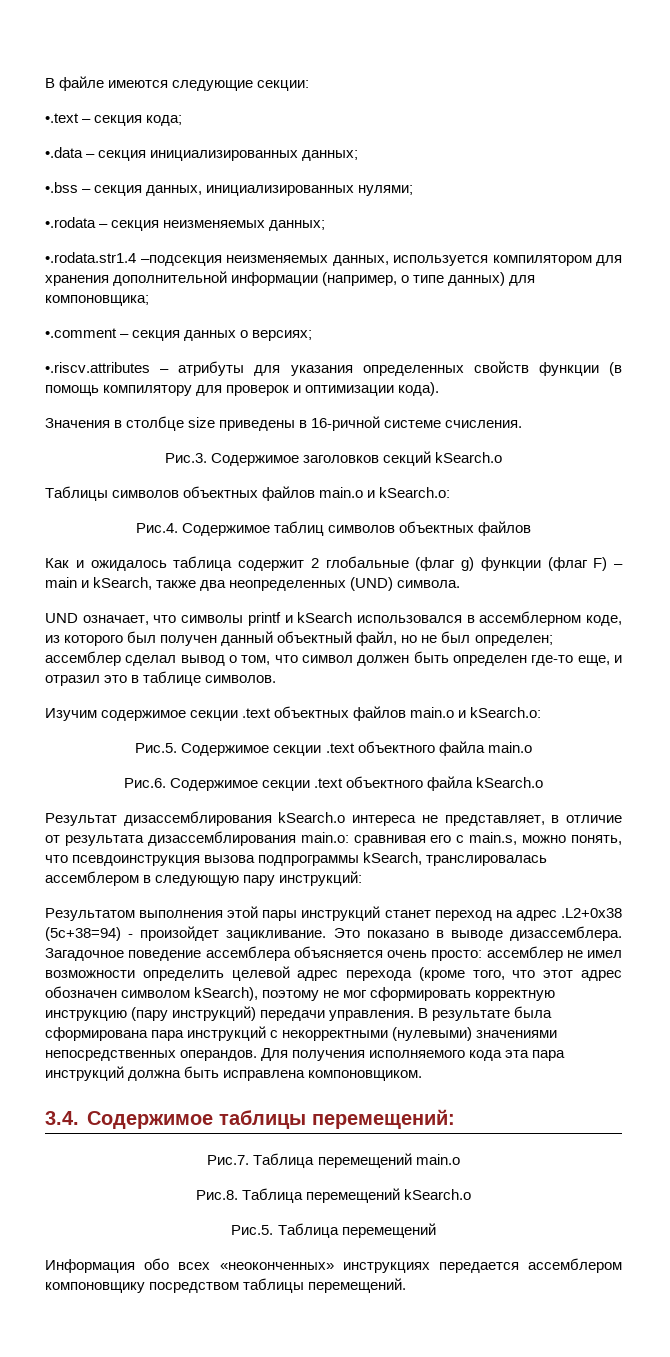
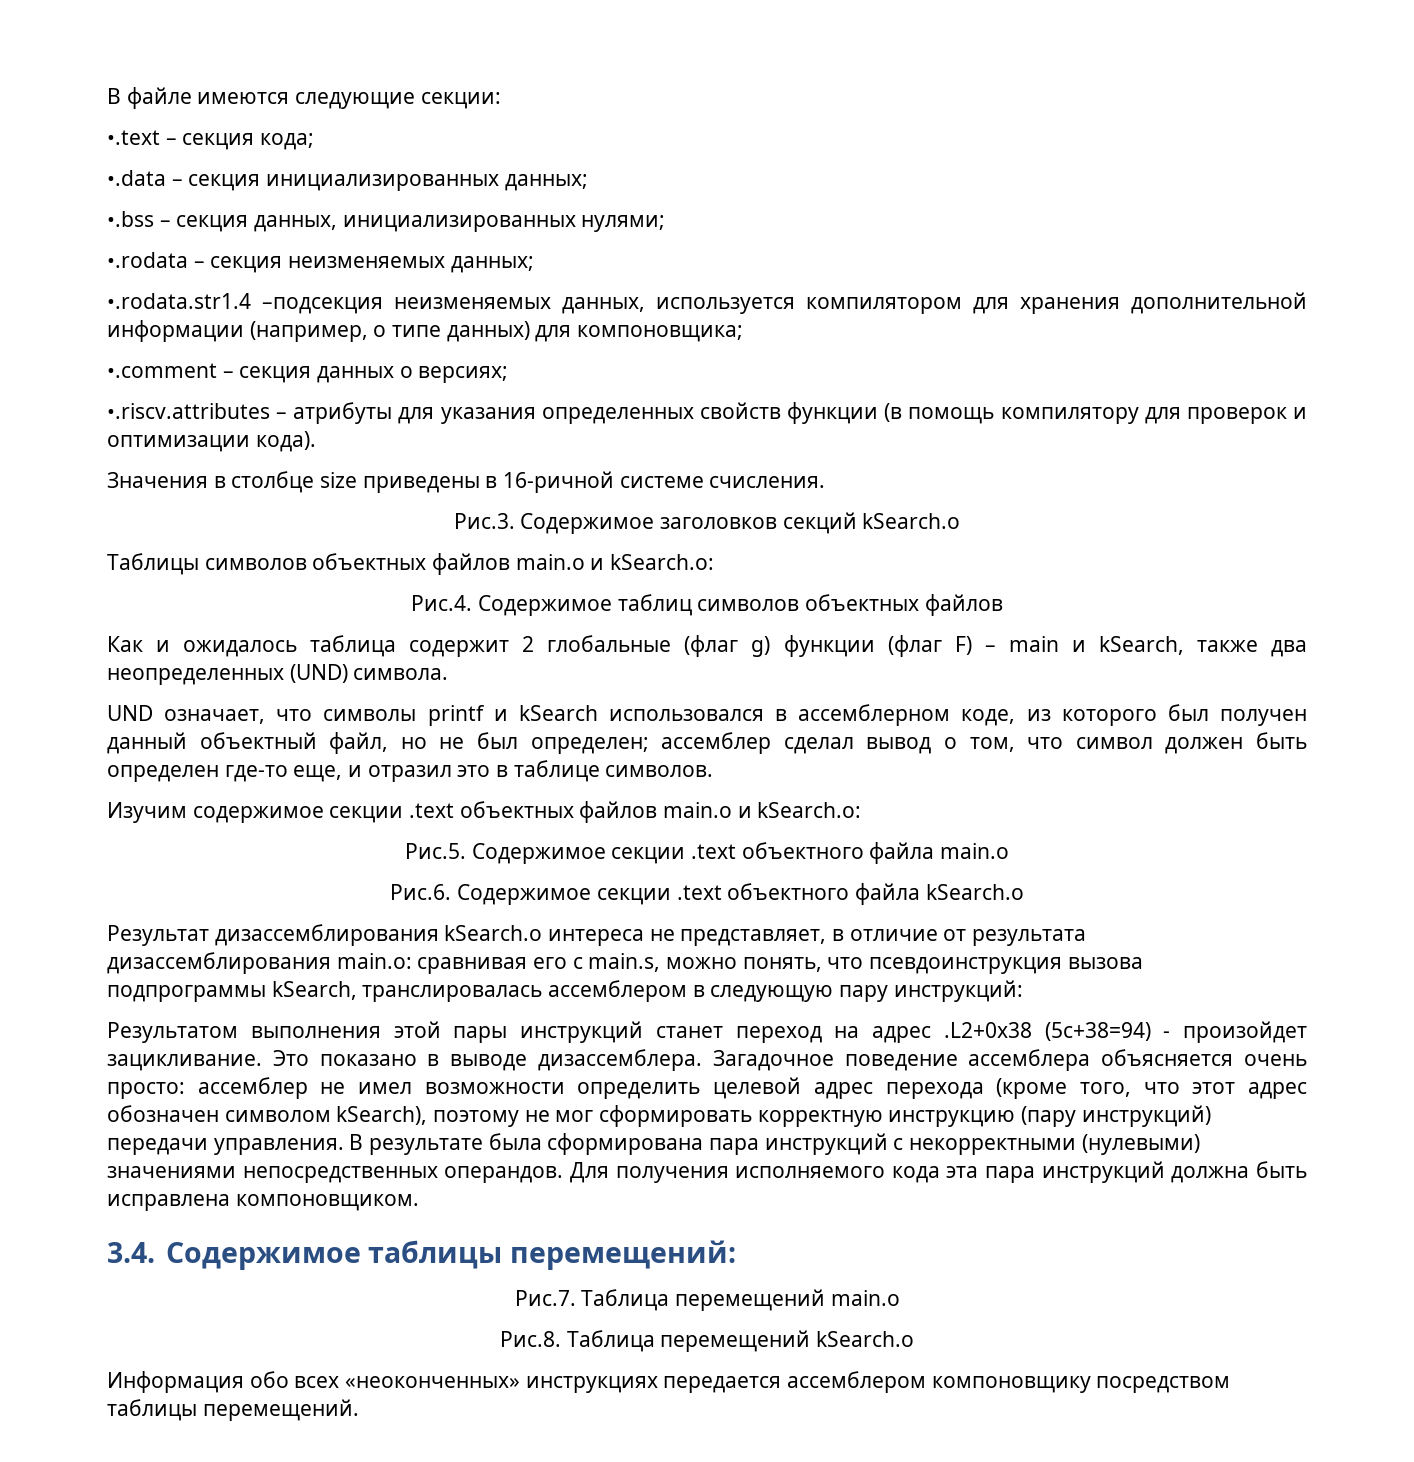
[231,1223,436,1238] // Рис.5. Таблица перемещений -> (915, 1339) none

